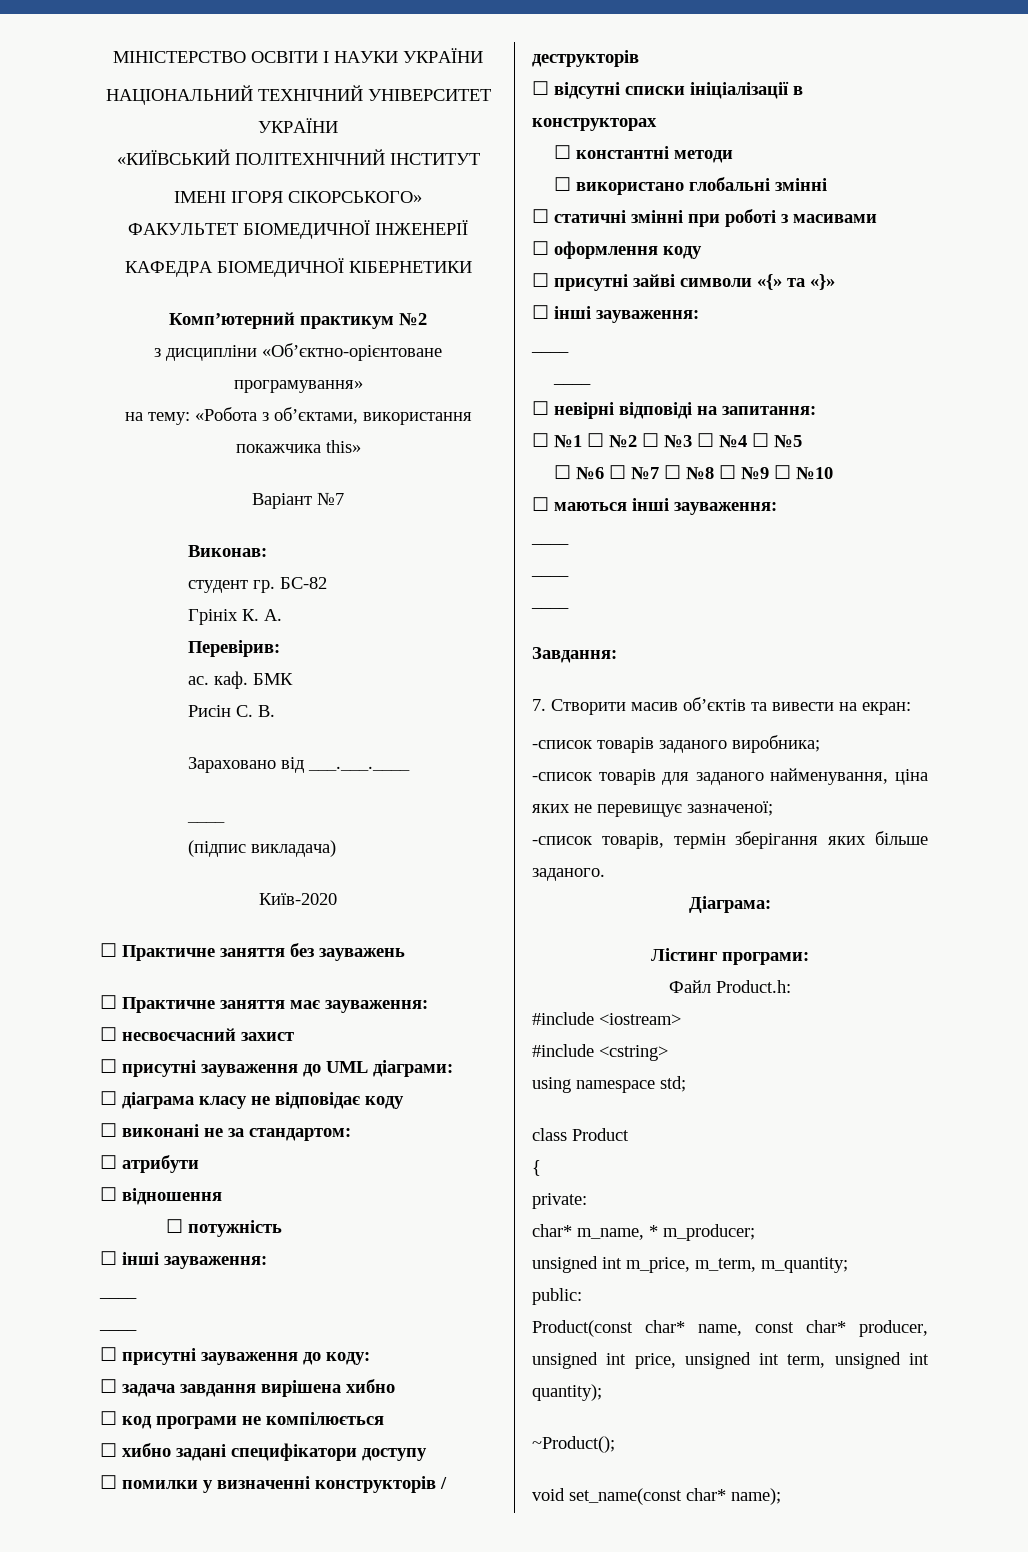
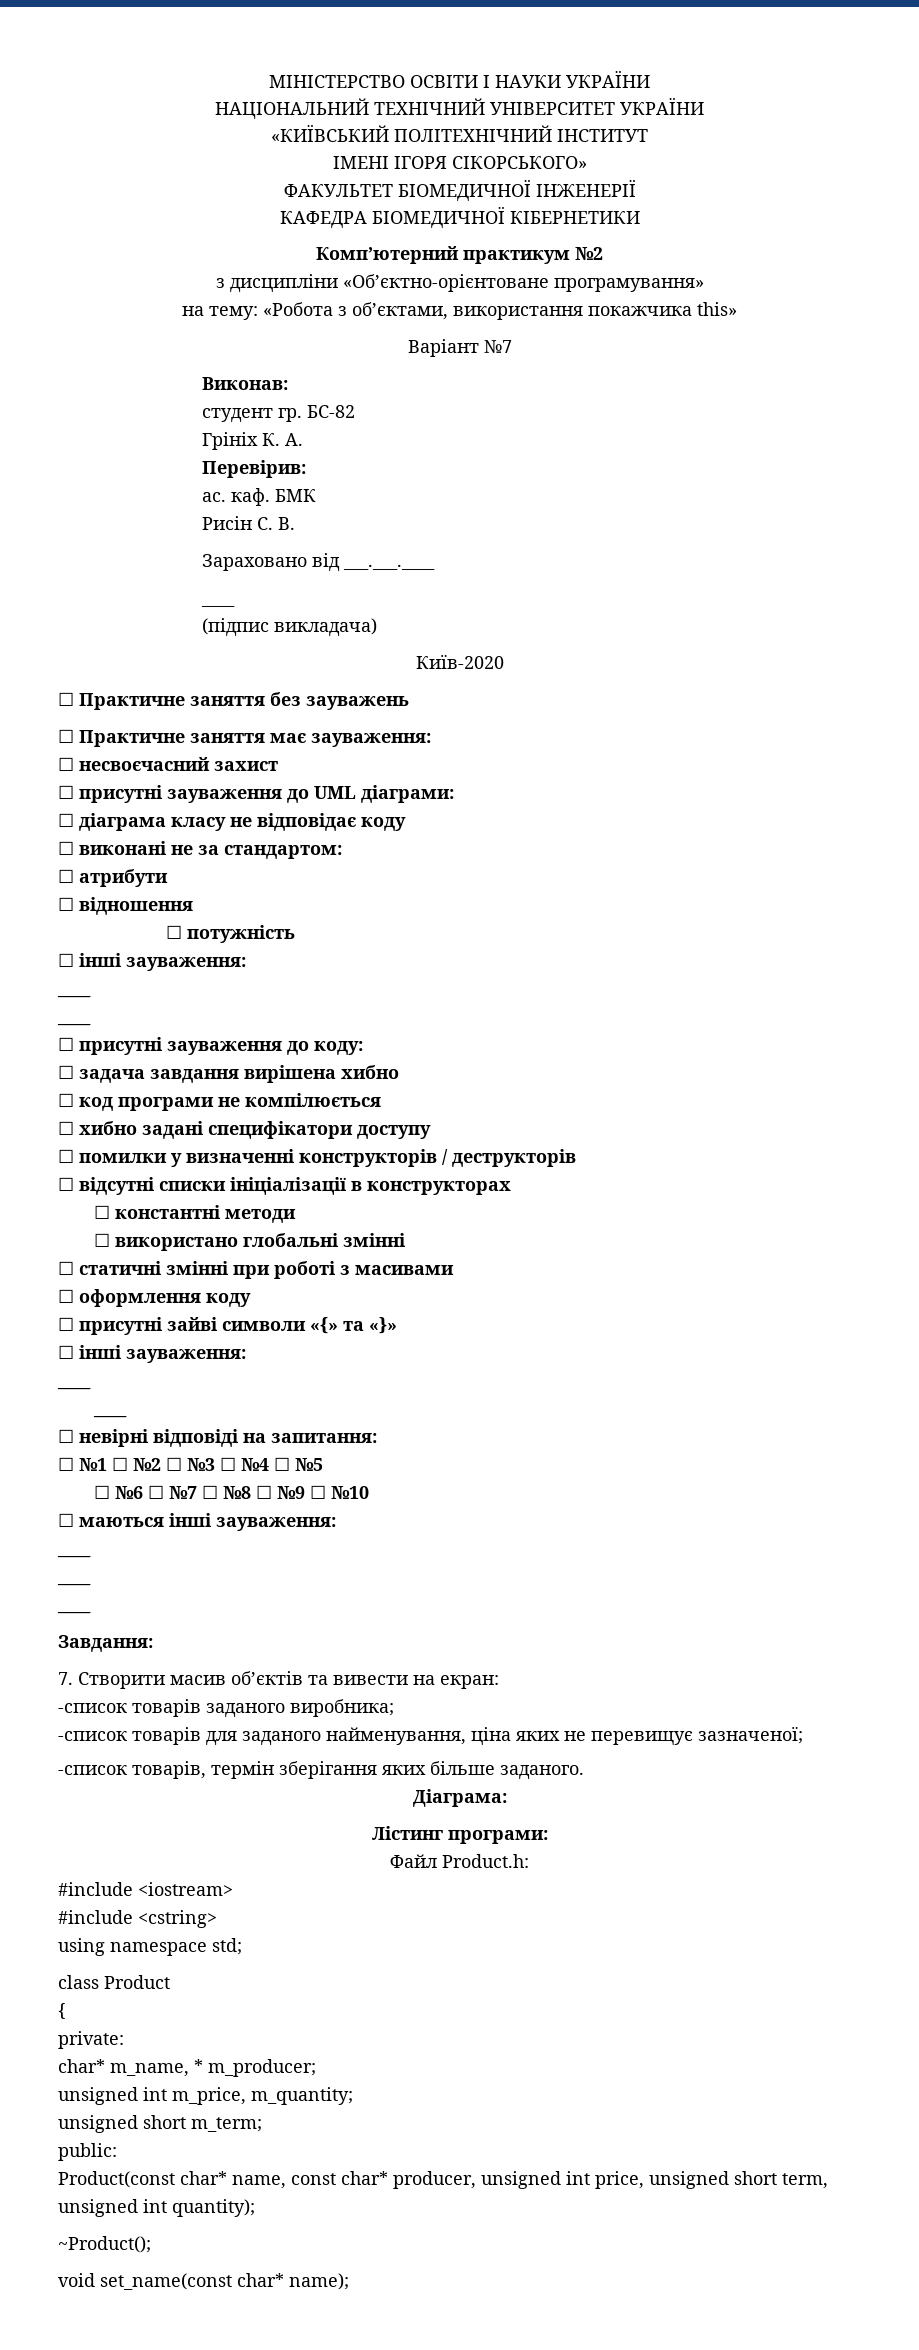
[695,1258,756,1272] m_term, -> (246, 2096) none
(848, 1265) none -> [58,2115,262,2133] // unsigned short m_term;
[759,1353,780,1365] int -> [734,2171,777,2185] short

